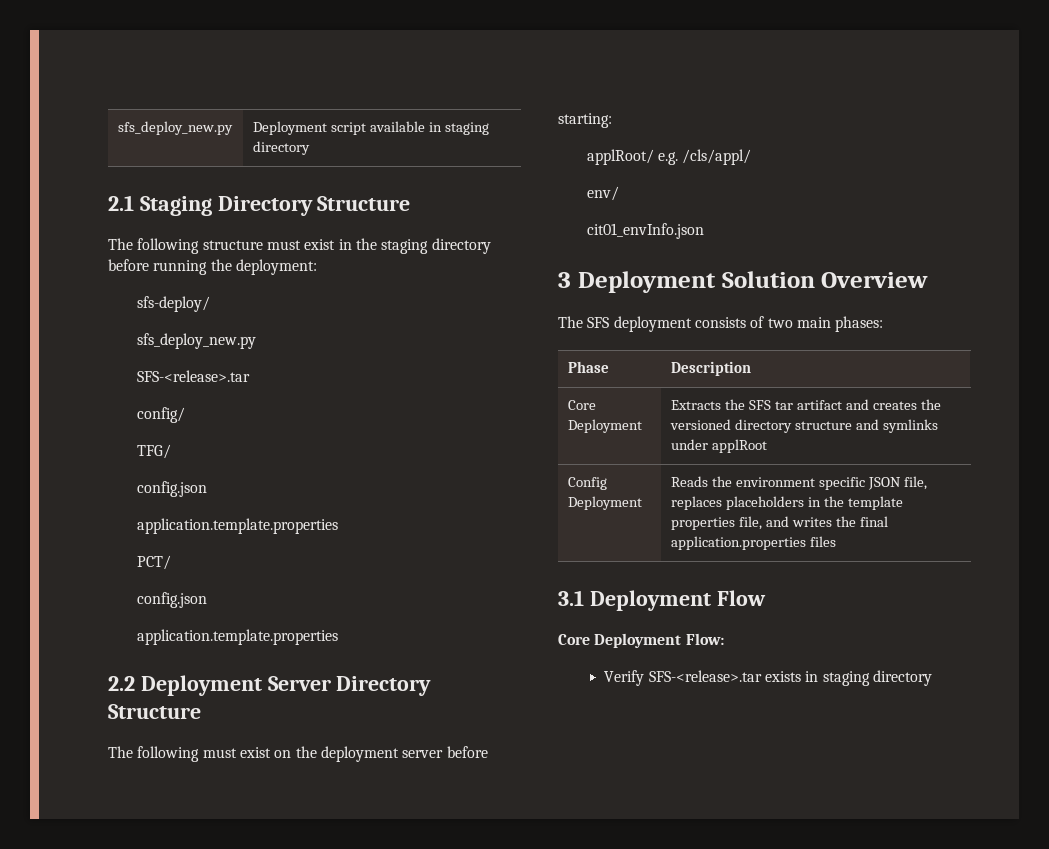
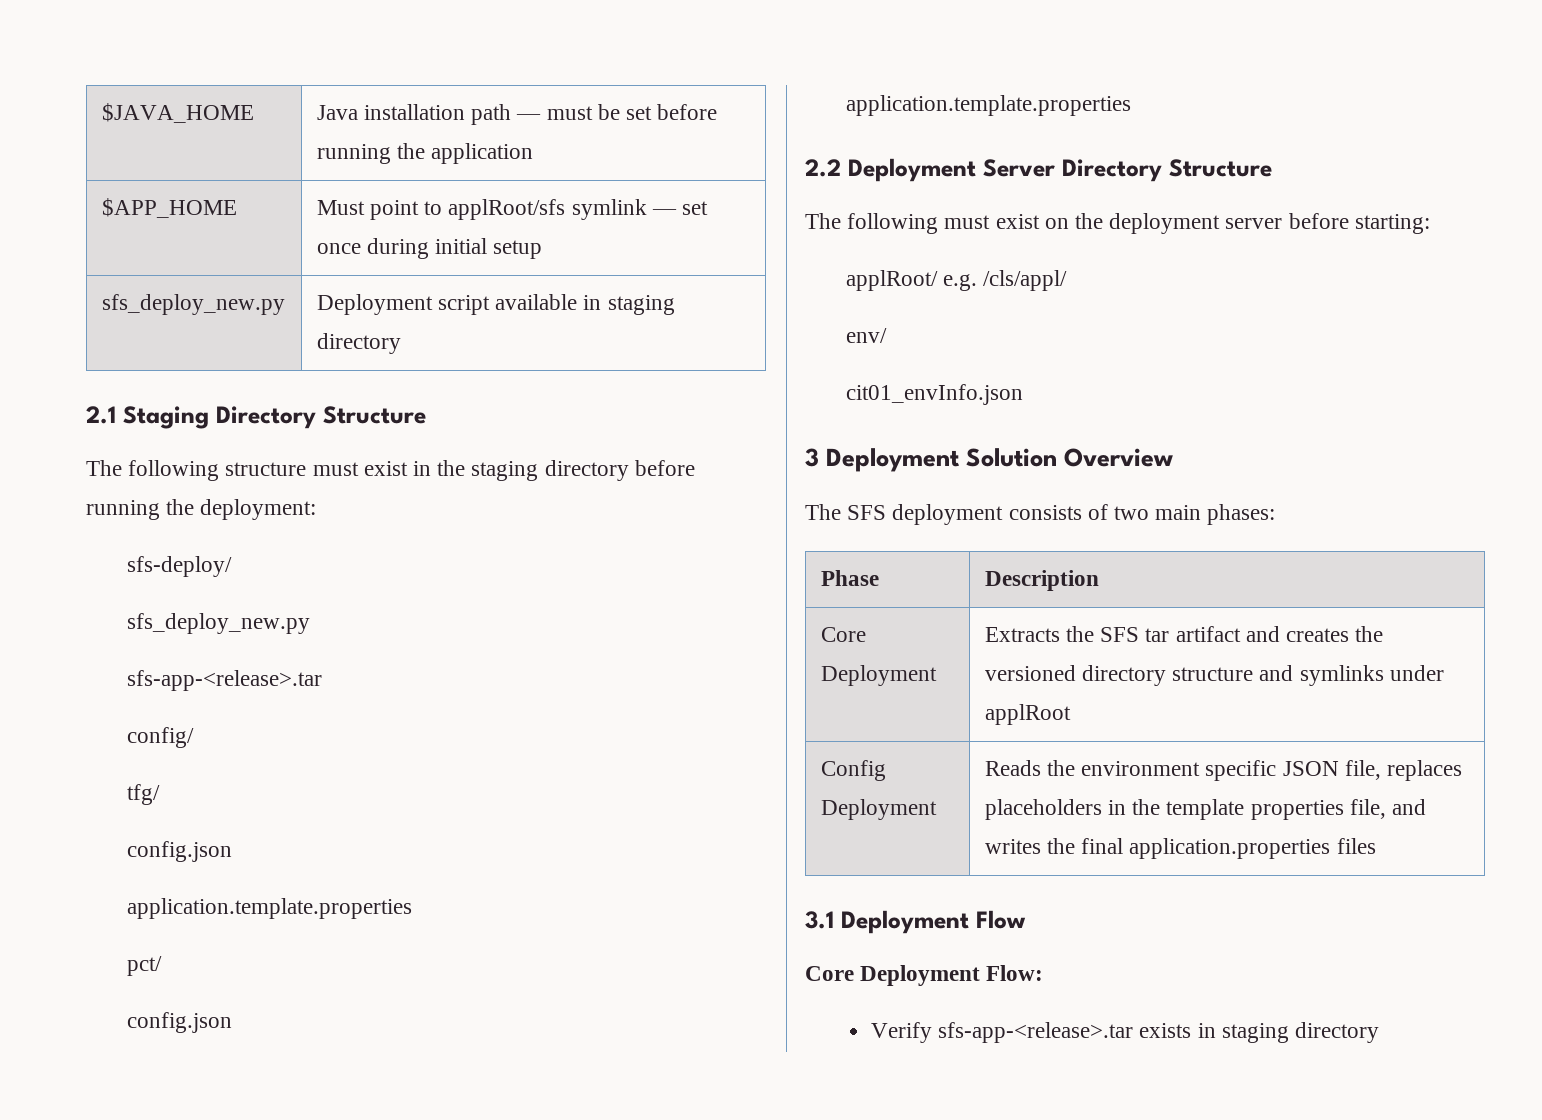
(118, 128) none -> [101,103,254,123] [316,104,718,125] [316,143,534,164] [101,198,237,218] [316,199,709,220] [316,238,543,259] $JAVA_HOME | Java installation path — must be set before running the application // $APP_HOME | Must point to applRoot/sfs symlink — set once during initial setup //
[136,370,250,382] SFS-<release>.tar -> [126,670,322,691] sfs-app-<release>.tar
[136,444,171,459] [136,481,207,497] [136,518,338,534] [136,555,171,570] TFG/ // config.json // application.template.properties // PCT/ -> [126,784,160,805] [126,841,232,862] [126,898,412,919] [126,956,162,976] tfg/ // config.json // application.template.properties // pct/
[648,670,762,682] SFS-<release>.tar -> [938,1022,1134,1043] sfs-app-<release>.tar

